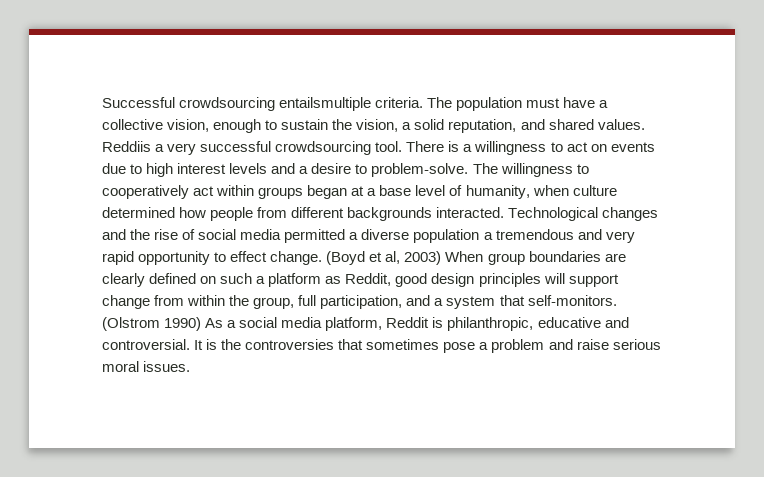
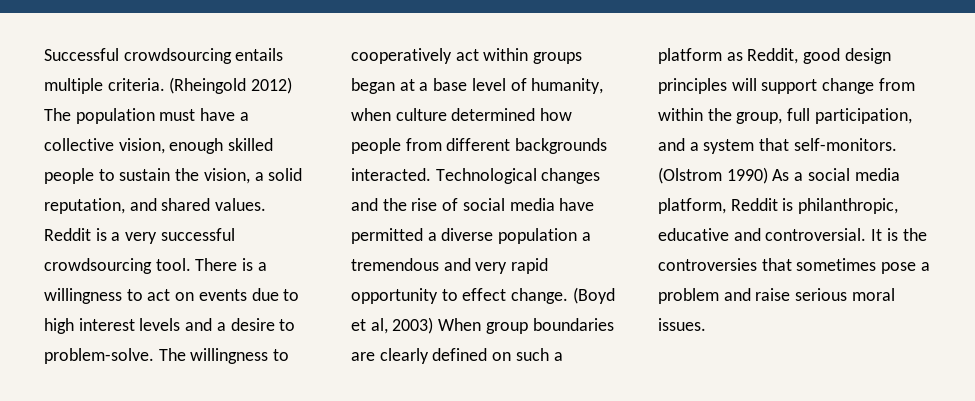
[279,97,424,111] entailsmultiple criteria. -> [235,48,284,61] [44,77,293,94] entails multiple criteria. (Rheingold 2012)
(262, 126) none -> [228,138,274,151] [44,168,94,184] skilled people
[102,141,151,152] Reddiis -> [44,228,107,241] Reddit is
(282, 234) none -> [559,198,595,211] have

